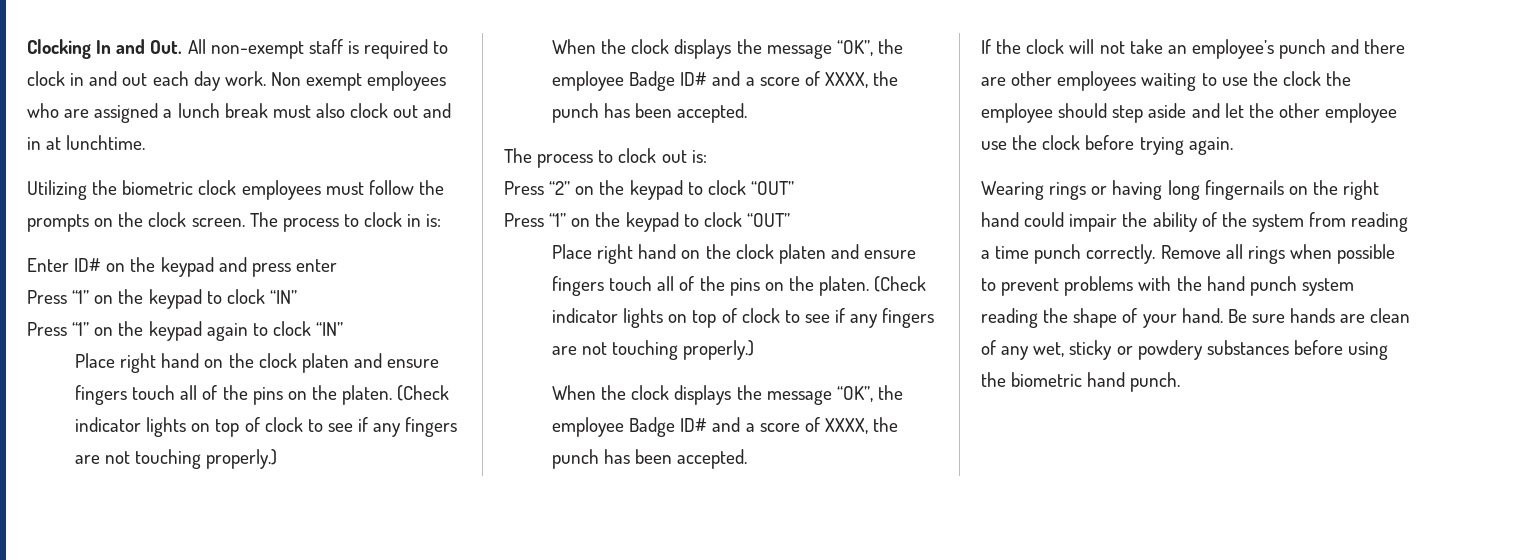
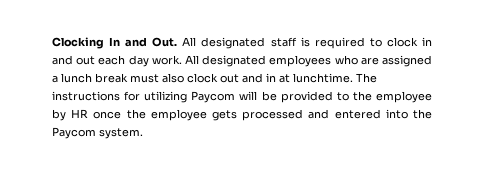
[210,41,304,59] non-exempt -> [201,37,266,49] designated
[270,72,363,91] Non exempt -> [185,55,267,67] All designated
[27,180,444,200] [27,212,442,232] [27,257,337,277] [27,289,297,309] [27,321,344,341] [75,353,440,373] [75,385,450,405] [75,417,458,437] [75,449,278,469] [552,39,903,59] [552,71,899,91] [552,103,748,123] [504,148,707,168] [504,180,794,200] [504,212,790,232] [552,244,917,264] [552,276,927,296] [552,308,935,328] [552,340,755,360] [552,385,903,405] [552,417,899,437] [552,449,748,469] [981,39,1406,59] [981,71,1352,91] [981,103,1398,123] [981,135,1233,155] [981,180,1380,200] [981,212,1409,232] [981,244,1396,264] [981,276,1354,296] [981,308,1411,328] [981,340,1389,360] [981,372,1181,392] // Utilizing the biometric clock employees must follow the prompts on the clock screen. The process to clock in is: // Enter ID# on the keypad and press enter // Press “1” on the keypad to clock “IN” // Press “1” on the keypad again to clock “IN” // Place right hand on the clock platen and ensure fingers touch all of the pins on the platen. (Check indicator lights on top of clock to see if any fingers are not touching properly.) // When the clock displays the message “OK”, the employee Badge ID# and a score of XXXX, the punch has been accepted. // The process to clock out is: // Press “2” on the keypad to clock “OUT” // Press “1” on the keypad to clock “OUT” // Place right hand on the clock platen and ensure fingers touch all of the pins on the platen. (Check indicator lights on top of clock to see if any fingers are not touching properly.) // When the clock displays the message “OK”, the employee Badge ID# and a score of XXXX, the punch has been accepted. // If the clock will not take an employee’s punch and there are other employees waiting to use the clock the employee should step aside and let the other employee use the clock before trying again. // Wearing rings or having long fingernails on the right hand could impair the ability of the system from reading a time punch correctly. Remove all rings when possible to prevent problems with the hand punch system reading the shape of your hand. Be sure hands are clean of any wet, sticky or powdery substances before using the biometric hand punch. -> [356,73,377,83] [52,91,432,103] [52,109,432,121] [52,127,143,139] The instructions for utilizing Paycom will be provided to the employee by HR once the employee gets processed and entered into the Paycom system.

